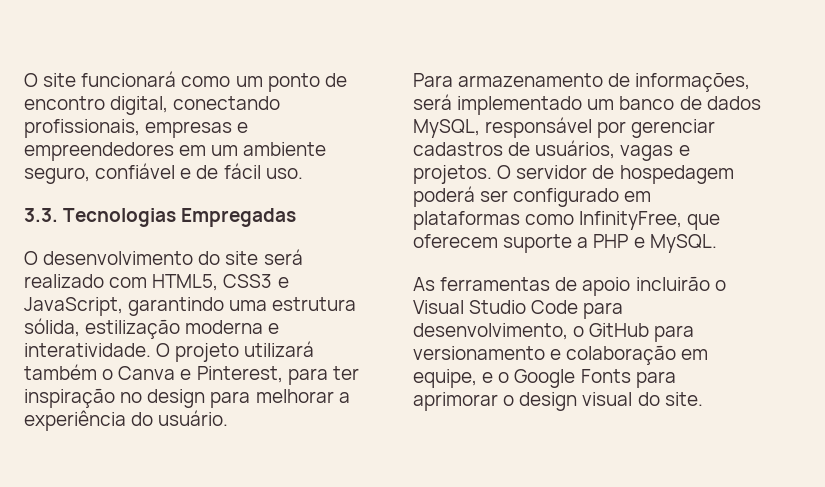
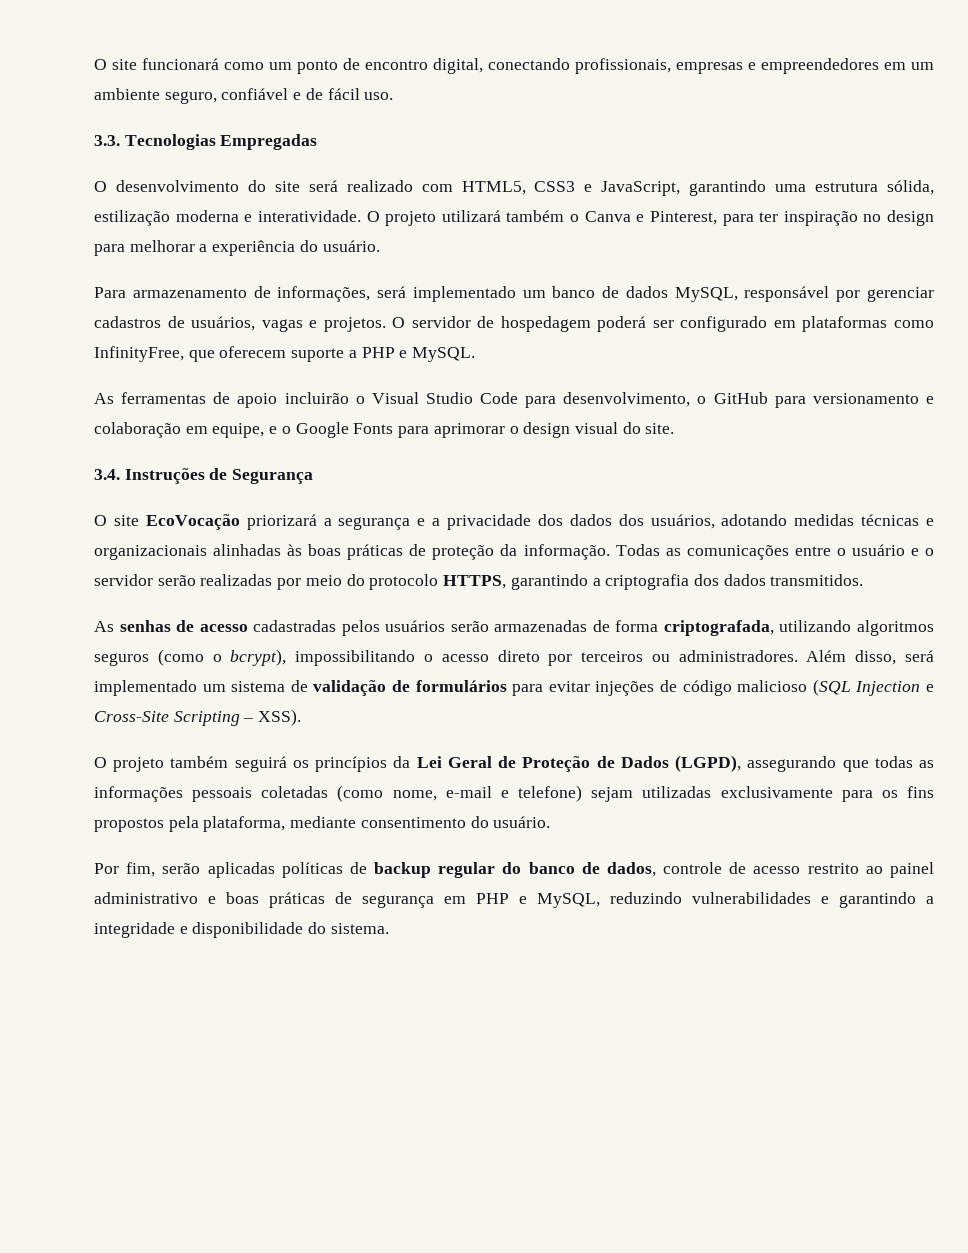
(703, 399) none -> [94,468,314,484] [94,514,934,530] [94,544,934,560] [94,574,864,590] [94,620,935,636] [94,649,935,666] [94,679,935,696] [94,709,302,726] [94,755,935,772] [94,785,934,802] [94,816,551,832] [94,862,934,878] [94,892,934,908] [94,922,389,938] // 3.4. Instruções de Segurança // O site EcoVocação priorizará a segurança e a privacidade dos dados dos usuários, adotando medidas técnicas e organizacionais alinhadas às boas práticas de proteção da informação. Todas as comunicações entre o usuário e o servidor serão realizadas por meio do protocolo HTTPS, garantindo a criptografia dos dados transmitidos. // As senhas de acesso cadastradas pelos usuários serão armazenadas de forma criptografada, utilizando algoritmos seguros (como o bcrypt), impossibilitando o acesso direto por terceiros ou administradores. Além disso, será implementado um sistema de validação de formulários para evitar injeções de código malicioso (SQL Injection e Cross-Site Scripting – XSS). // O projeto também seguirá os princípios da Lei Geral de Proteção de Dados (LGPD), assegurando que todas as informações pessoais coletadas (como nome, e-mail e telefone) sejam utilizadas exclusivamente para os fins propostos pela plataforma, mediante consentimento do usuário. // Por fim, serão aplicadas políticas de backup regular do banco de dados, controle de acesso restrito ao painel administrativo e boas práticas de segurança em PHP e MySQL, reduzindo vulnerabilidades e garantindo a integridade e disponibilidade do sistema.

